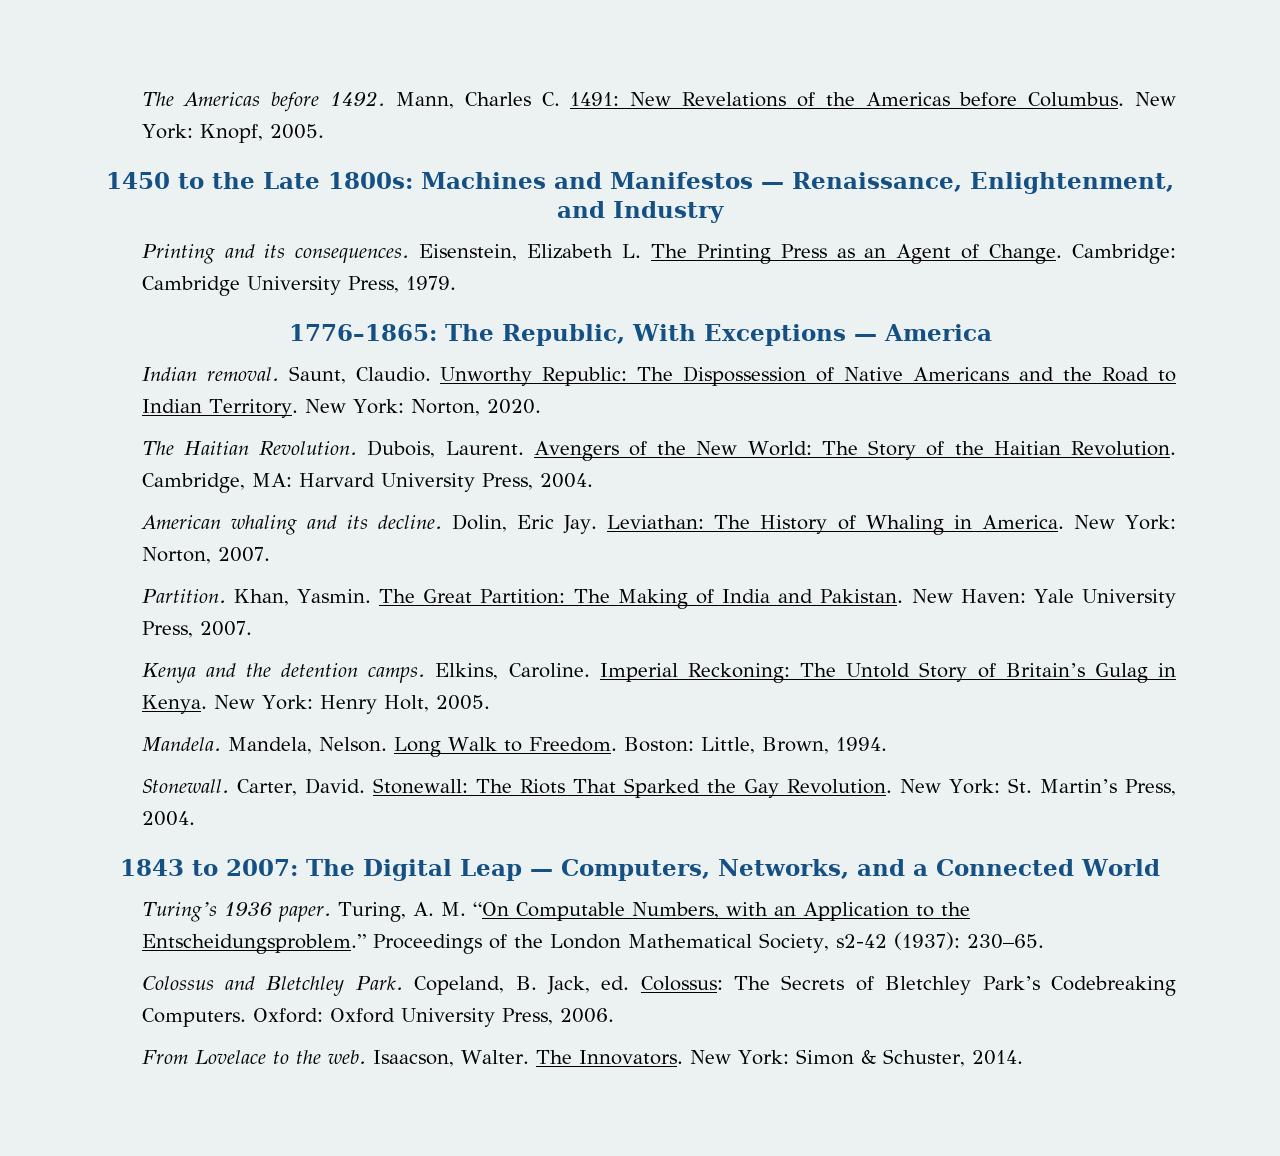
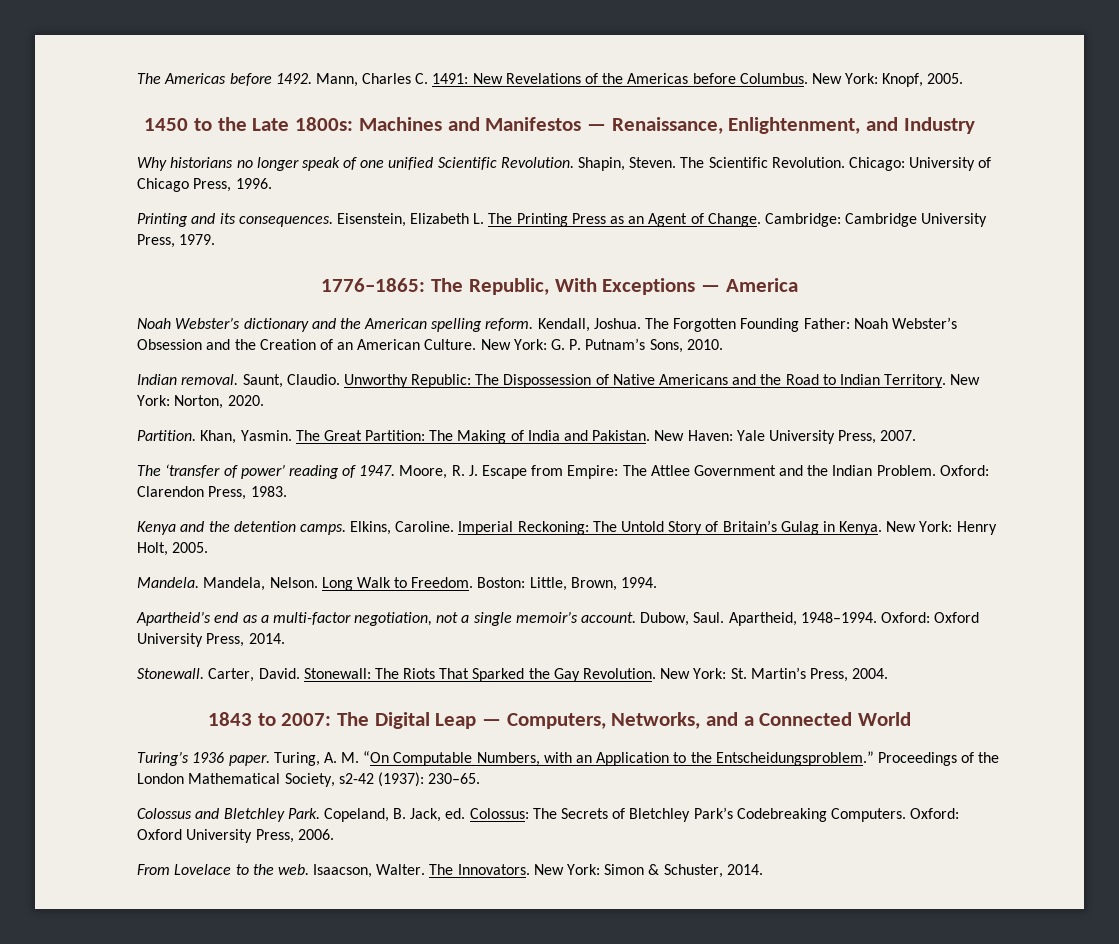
(724, 212) none -> [137,157,992,171] [137,178,272,192] // Why historians no longer speak of one unified Scientific Revolution. Shapin, Steven. The Scientific Revolution. Chicago: University of Chicago Press, 1996.
(992, 332) none -> [137,317,957,332] [137,338,723,353] // Noah Webster’s dictionary and the American spelling reform. Kendall, Joshua. The Forgotten Founding Father: Noah Webster’s Obsession and the Creation of an American Culture. New York: G. P. Putnam’s Sons, 2010.
[141,440,1176,461] [141,473,593,493] [140,514,1177,535] [141,547,270,564] // The Haitian Revolution. Dubois, Laurent. Avengers of the New World: The Story of the Haitian Revolution. Cambridge, MA: Harvard University Press, 2004. // American whaling and its decline. Dolin, Eric Jay. Leviathan: The History of Whaling in America. New York: Norton, 2007. -> (264, 400) none
(252, 628) none -> [137,464,989,479] [137,486,287,500] // The ‘transfer of power’ reading of 1947. Moore, R. J. Escape from Empire: The Attlee Government and the Indian Problem. Oxford: Clarendon Press, 1983.
(887, 744) none -> [136,611,980,626] [137,633,285,647] // Apartheid’s end as a multi-factor negotiation, not a single memoir’s account. Dubow, Saul. Apartheid, 1948–1994. Oxford: Oxford University Press, 2014.

